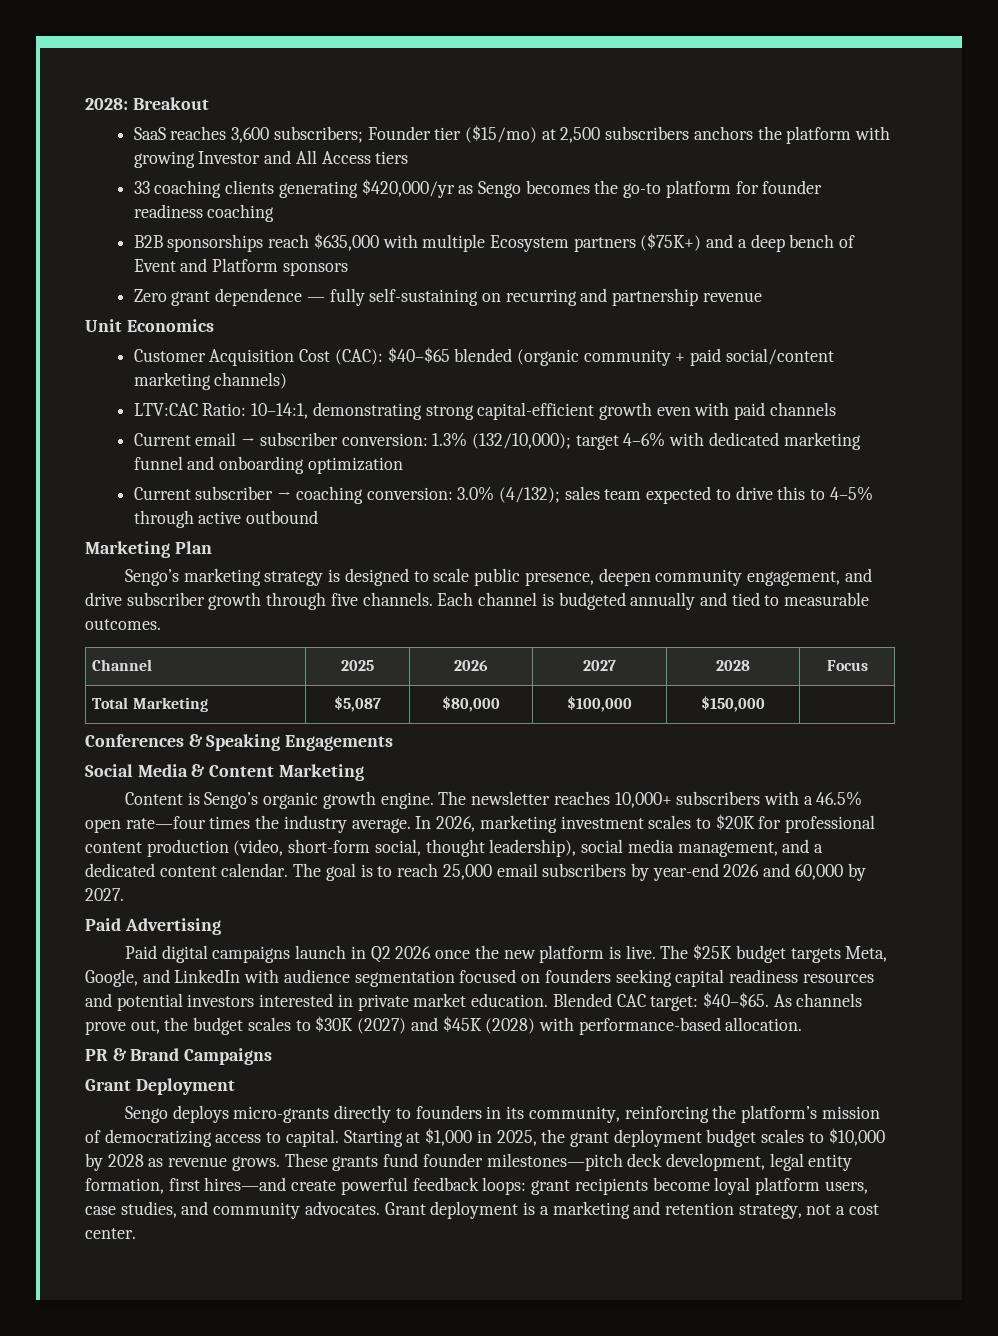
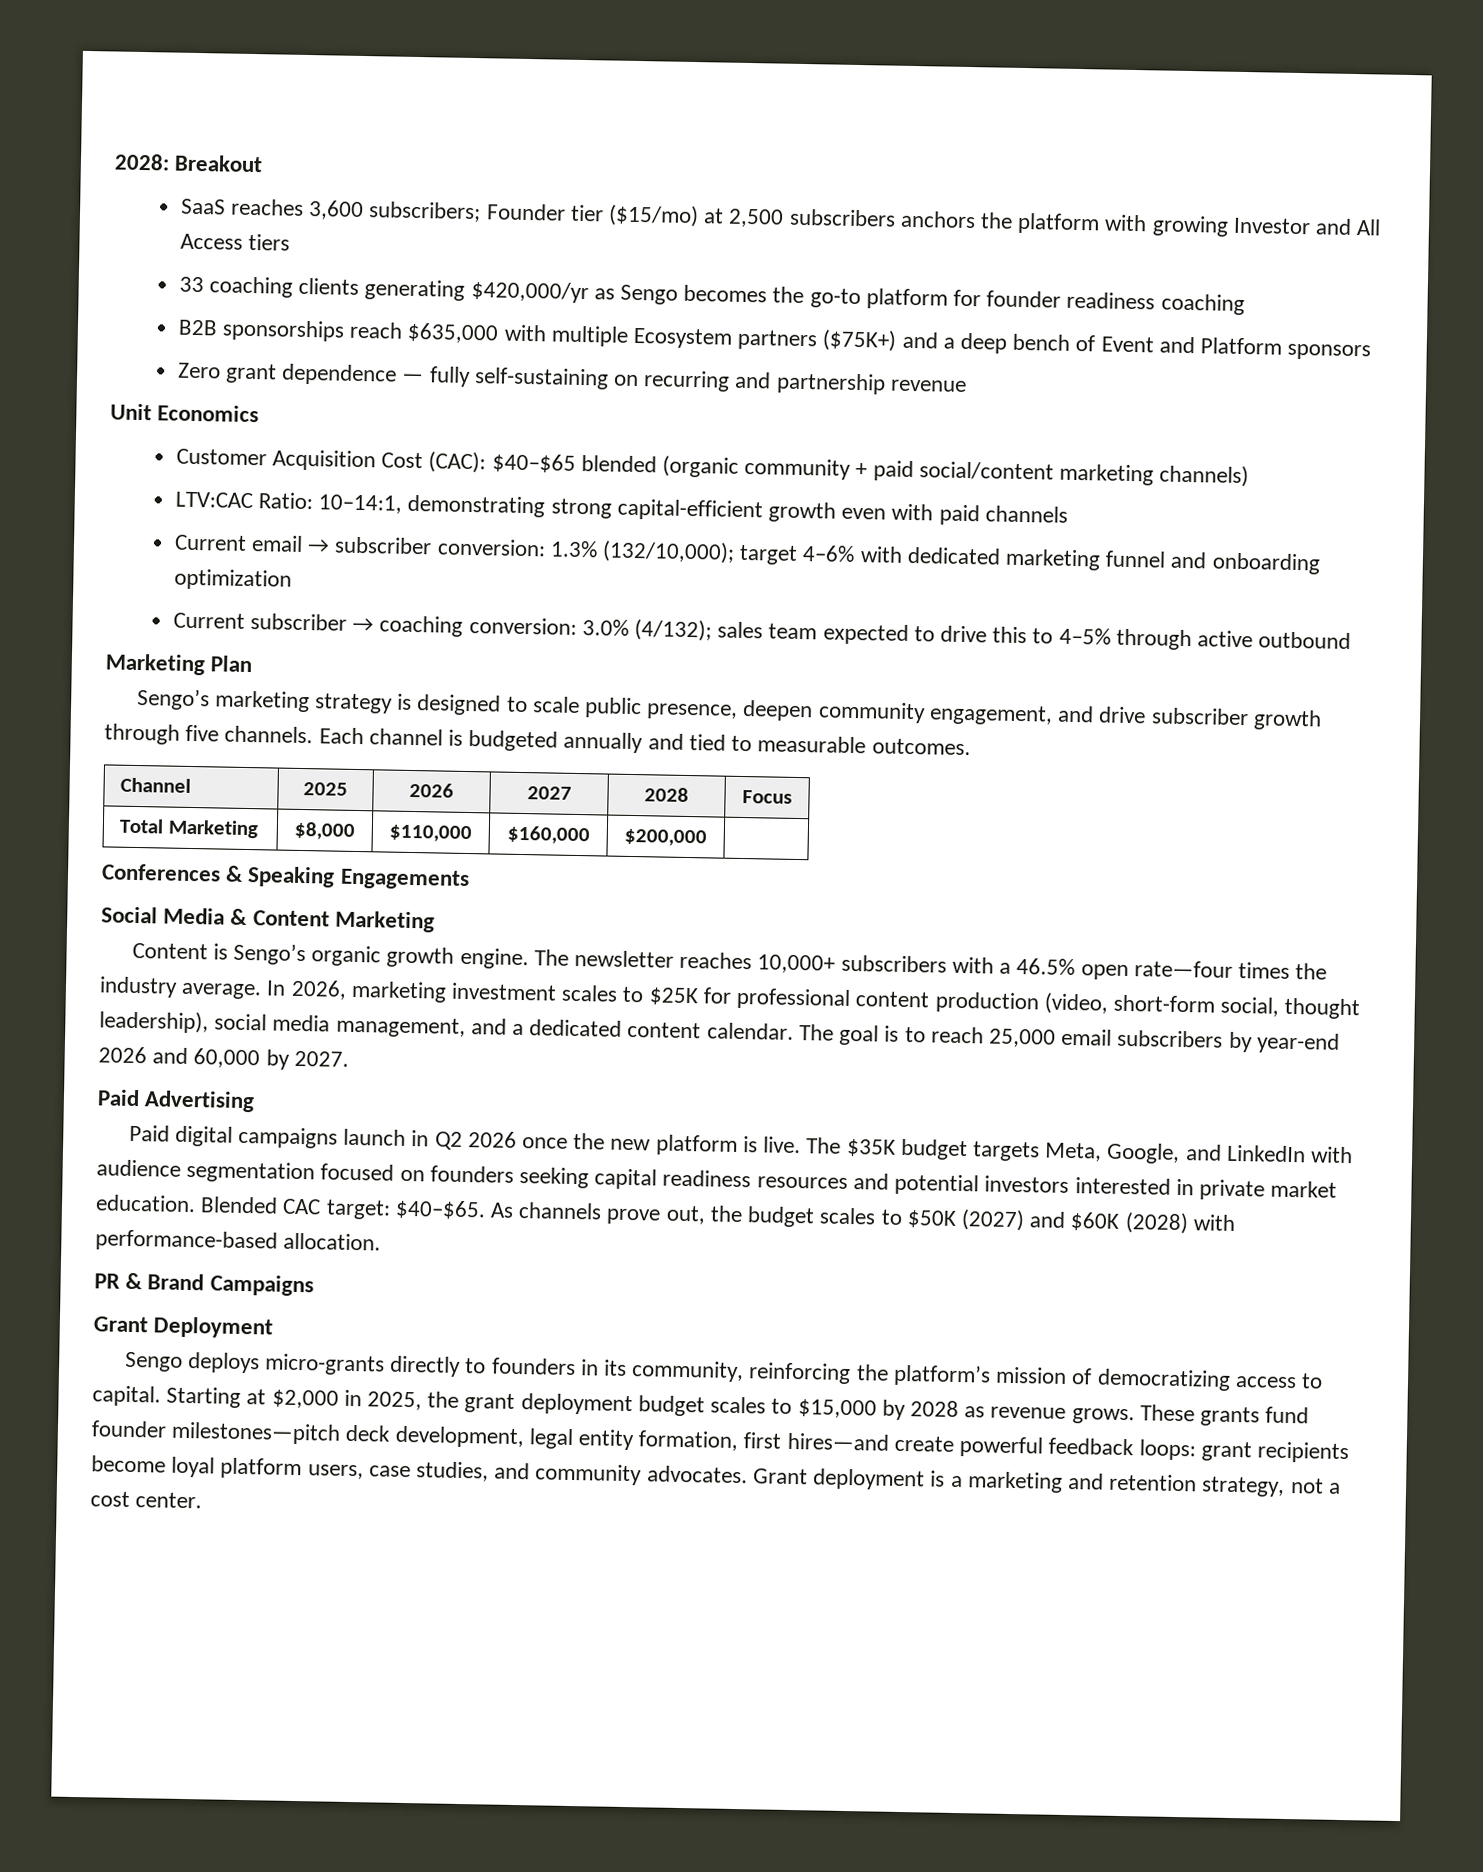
[334,696,381,712] [442,696,500,712] [567,696,632,712] [701,696,765,712] $5,087 | $80,000 | $100,000 | $150,000 -> [294,821,355,840] [389,824,472,843] [506,825,590,845] [624,828,707,847] $8,000 | $110,000 | $160,000 | $200,000
[715,814,755,830] $20K -> [648,987,699,1006] $25K
[693,944,733,960] $25K -> [846,1138,896,1157] $35K
[315,1016,354,1032] $30K -> [906,1210,957,1228] $50K
[442,1016,482,1032] $45K -> [1070,1212,1121,1231] $60K
[425,1128,473,1146] $1,000 -> [271,1389,339,1409] $2,000
[828,1128,885,1146] $10,000 -> [797,1399,877,1419] $15,000

